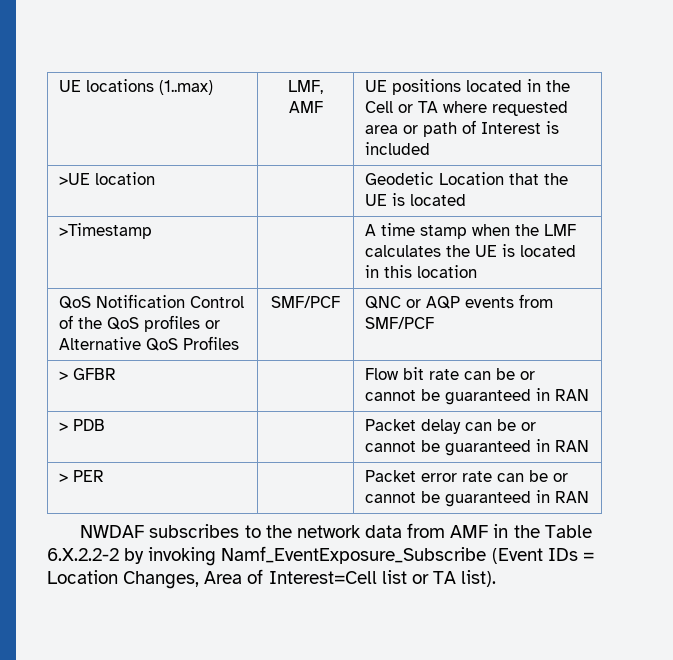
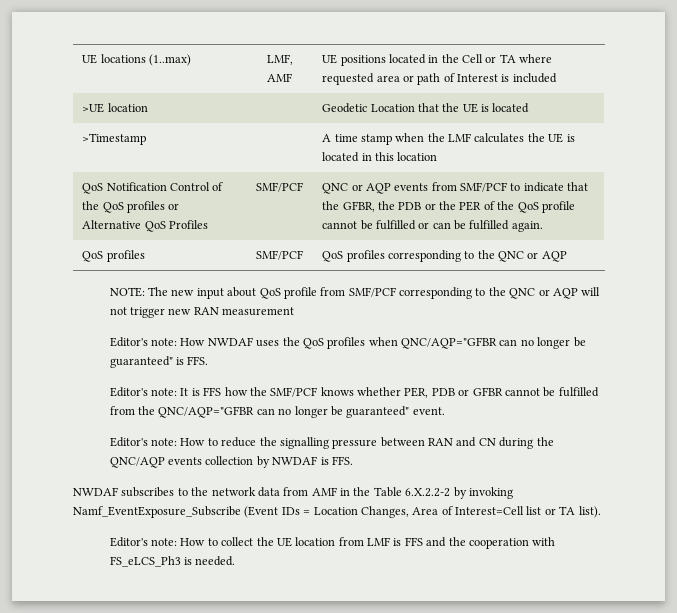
[59,368,117,380] [365,367,536,380] [365,388,590,405] [59,419,106,431] [365,419,537,434] [365,439,590,456] [59,470,105,482] [365,470,569,482] [365,490,590,507] // > GFBR | | Flow bit rate can be or cannot be guaranteed in RAN // > PDB | | Packet delay can be or cannot be guaranteed in RAN // > PER | | Packet error rate can be or cannot be guaranteed in RAN -> [510,182,589,192] [322,201,575,213] [322,220,543,232] [82,250,145,262] [256,250,303,260] [322,250,567,262] [109,287,601,299] [109,307,295,318] [109,337,586,349] [109,356,209,368] [109,387,599,398] [109,406,445,418] [109,437,554,449] [109,456,353,468] to indicate that the GFBR, the PDB or the PER of the QoS profile cannot be fulfilled or can be fulfilled again. // QoS profiles | SMF/PCF | QoS profiles corresponding to the QNC or AQP // NOTE: The new input about QoS profile from SMF/PCF corresponding to the QNC or AQP will not trigger new RAN measurement // Editor's note: How NWDAF uses the QoS profiles when QNC/AQP="GFBR can no longer be guaranteed" is FFS. // Editor's note: It is FFS how the SMF/PCF knows whether PER, PDB or GFBR cannot be fulfilled from the QNC/AQP="GFBR can no longer be guaranteed" event. // Editor's note: How to reduce the signalling pressure between RAN and CN during the QNC/AQP events collection by NWDAF is FFS.
(497, 578) none -> [109,537,556,549] [109,556,236,567] // Editor's note: How to collect the UE location from LMF is FFS and the cooperation with FS_eLCS_Ph3 is needed.

